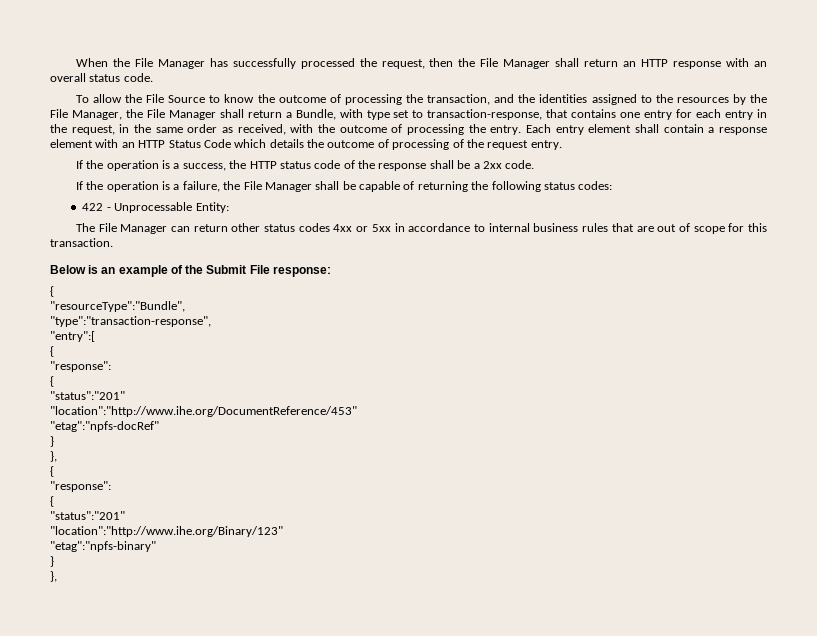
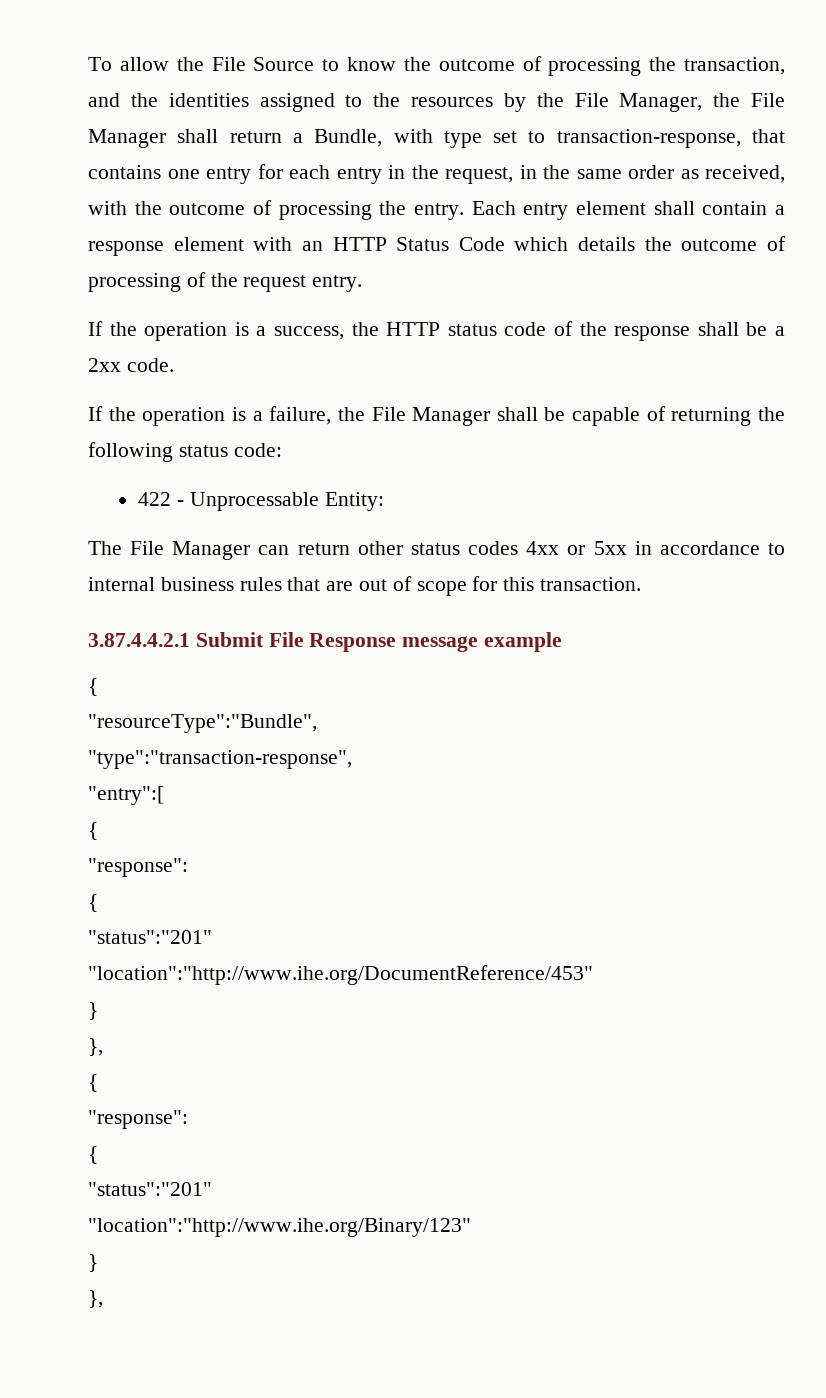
[75,58,768,69] [50,73,153,82] When the File Manager has successfully processed the request, then the File Manager shall return an HTTP response with an overall status code. // -> (88, 64) none
[578,181,613,190] codes: -> [233,443,282,457] code:
[50,265,331,277] Below is an example of the Submit File response: -> [88,632,563,652] 3.87.4.4.2.1 Submit File Response message example
[50,421,159,432] // "etag":"npfs-docRef" -> (593, 975) none
[50,541,156,552] // "etag":"npfs-binary" -> (471, 1227) none

